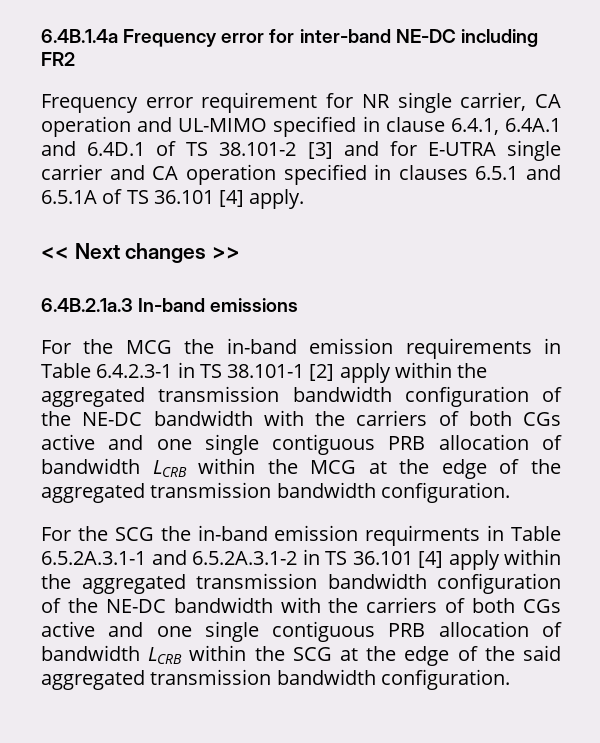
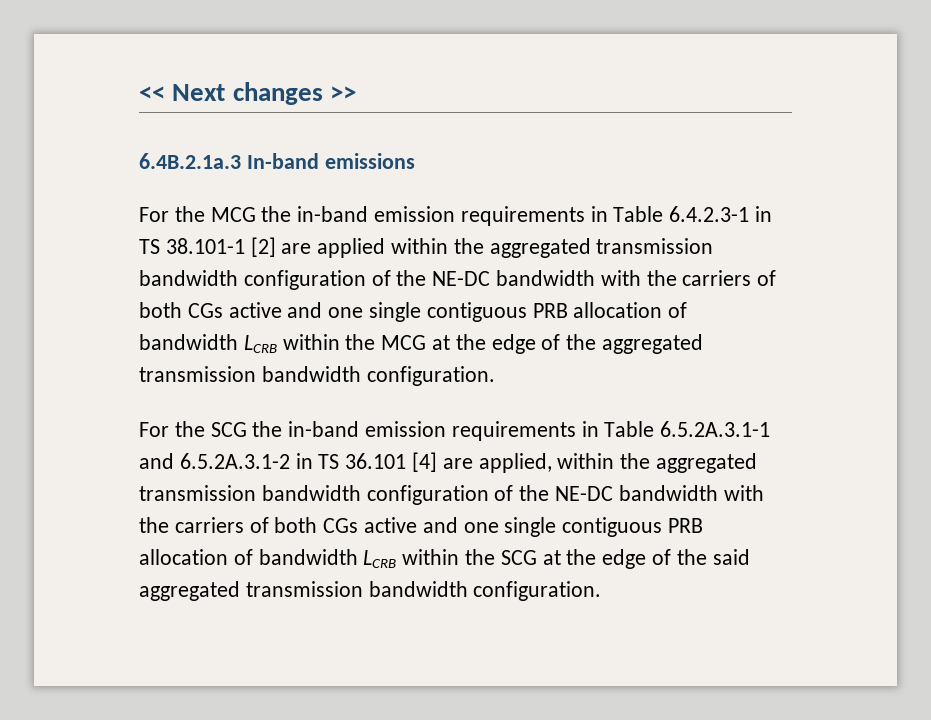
[41,29,538,47] [41,52,75,66] [41,92,561,113] [41,116,562,137] [41,140,561,161] [41,164,561,185] [41,189,305,209] 6.4B.1.4a Frequency error for inter-band NE-DC including FR2 // Frequency error requirement for NR single carrier, CA operation and UL-MIMO specified in clause 6.4.1, 6.4A.1 and 6.4D.1 of TS 38.101-2 [3] and for E-UTRA single carrier and CA operation specified in clauses 6.5.1 and 6.5.1A of TS 36.101 [4] apply. // -> (139, 93) none
[339,363,391,383] apply -> [281,238,386,258] are applied
[365,525,481,546] requirments -> [451,421,576,441] requirements
[448,550,500,570] apply -> [442,453,552,473] are applied,

